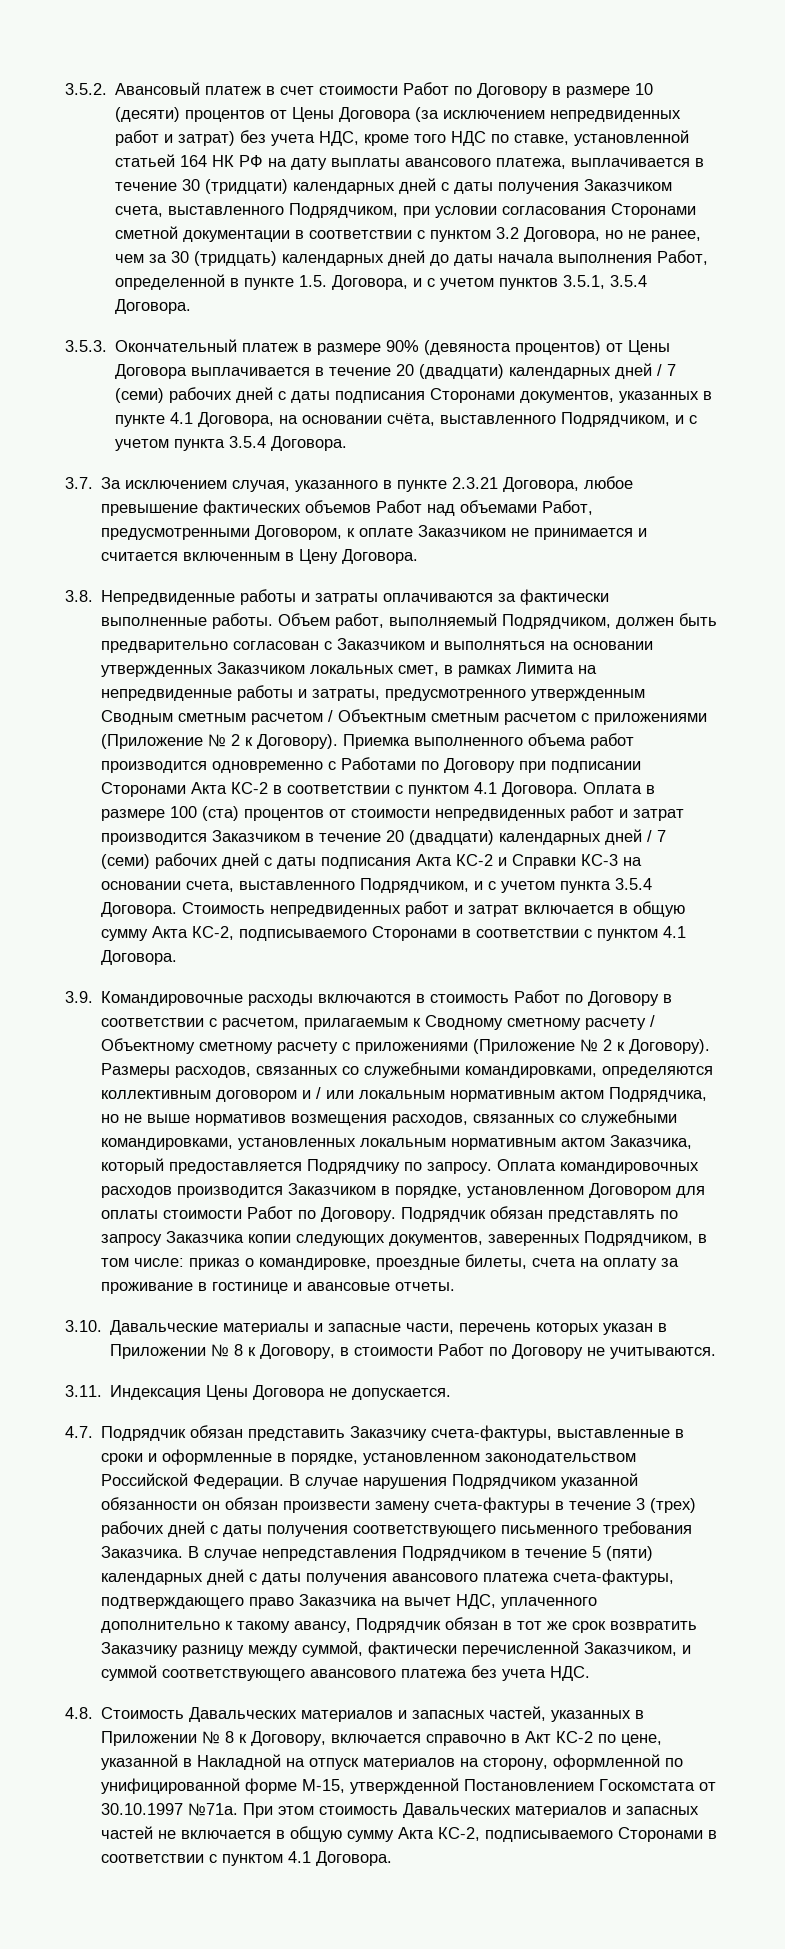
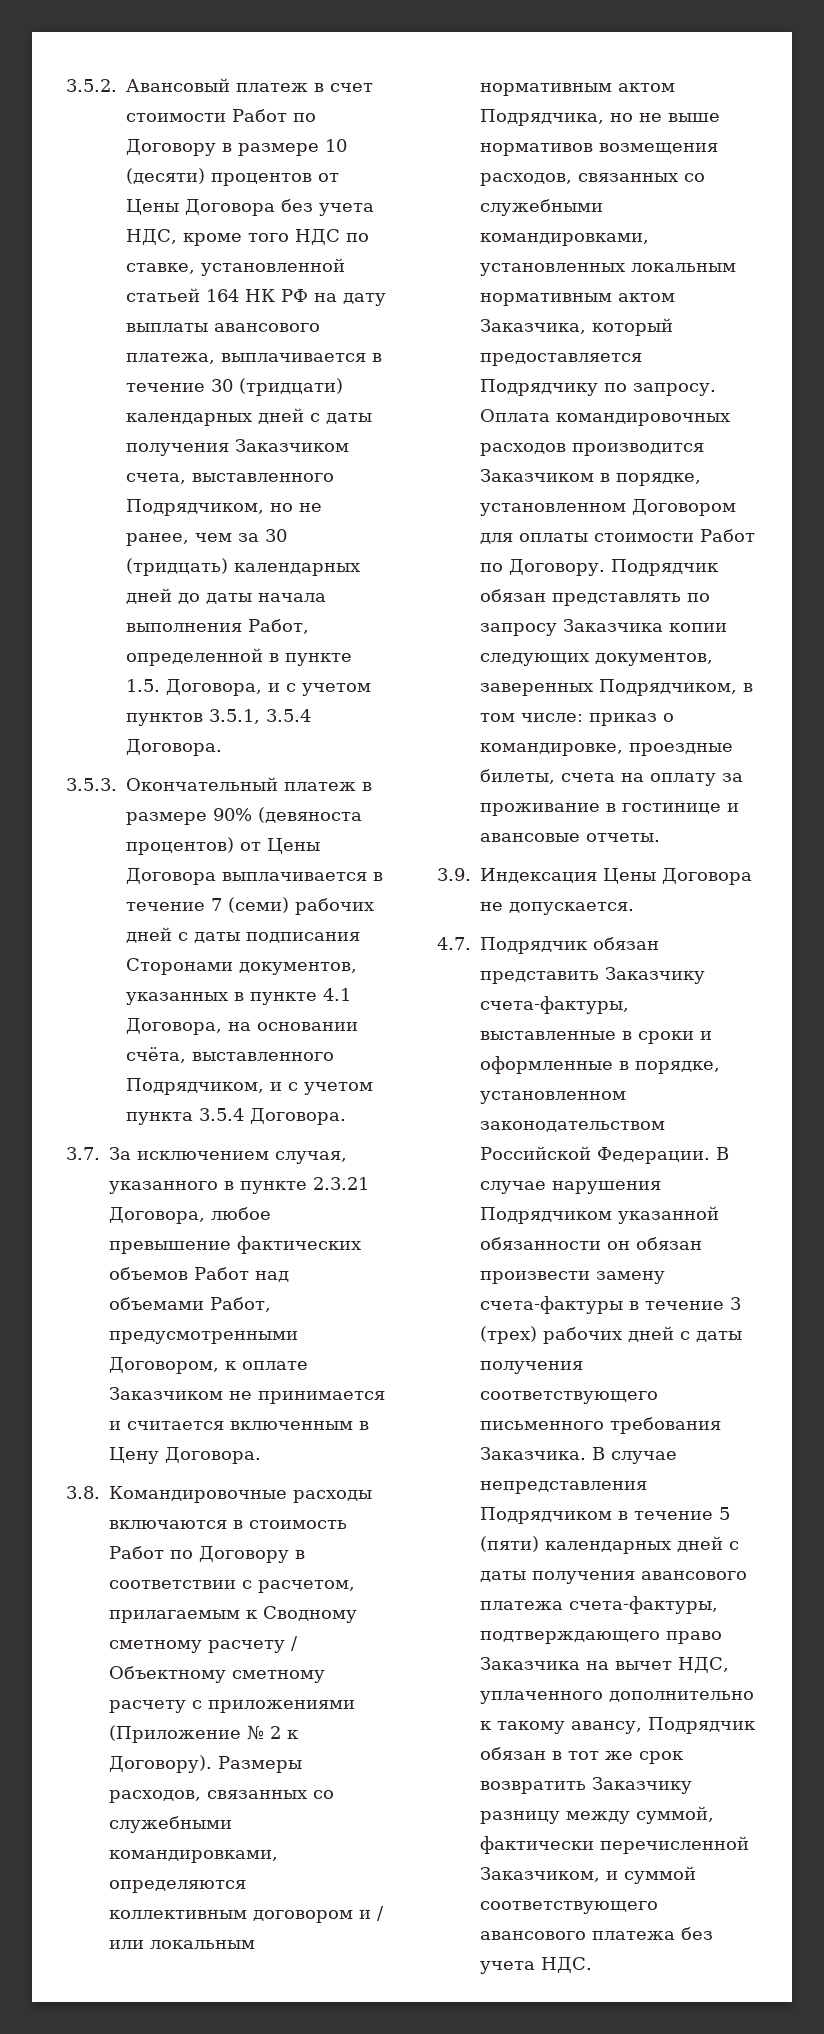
[415,107,682,122] [115,130,236,146] (за исключением непредвиденных работ и затрат) -> (275, 207) none
[403,203,697,218] [115,226,601,242] при условии согласования Сторонами сметной документации в соответствии с пунктом 3.2 Договора, -> (264, 507) none
[396,363,663,379] 20 (двадцати) календарных дней / -> (205, 906) none
[101,589,610,605] [101,613,718,629] [101,638,654,653] [101,662,598,677] [101,685,646,701] [101,709,708,725] [101,733,635,749] [101,757,642,773] [101,782,656,797] [101,805,685,821] [101,829,667,845] [101,853,643,869] [101,878,653,893] [101,901,686,917] [101,926,687,941] [101,950,178,965] [65,991,93,1003] Непредвиденные работы и затраты оплачиваются за фактически выполненные работы. Объем работ, выполняемый Подрядчиком, должен быть предварительно согласован с Заказчиком и выполняться на основании утвержденных Заказчиком локальных смет, в рамках Лимита на непредвиденные работы и затраты, предусмотренного утвержденным Сводным сметным расчетом / Объектным сметным расчетом с приложениями (Приложение № 2 к Договору). Приемка выполненного объема работ производится одновременно с Работами по Договору при подписании Сторонами Акта КС-2 в соответствии с пунктом 4.1 Договора. Оплата в размере 100 (ста) процентов от стоимости непредвиденных работ и затрат производится Заказчиком в течение 20 (двадцати) календарных дней / 7 (семи) рабочих дней с даты подписания Акта КС-2 и Справки КС-3 на основании счета, выставленного Подрядчиком, и с учетом пункта 3.5.4 Договора. Стоимость непредвиденных работ и затрат включается в общую сумму Акта КС-2, подписываемого Сторонами в соответствии с пунктом 4.1 Договора. // 3.9. -> (100, 1492) none
[65,1320,668,1335] [110,1343,717,1359] [65,1385,102,1397] 3.10. Давальческие материалы и запасные части, перечень которых указан в Приложении № 8 к Договору, в стоимости Работ по Договору не учитываются. // 3.11. -> [437,868,471,881] 3.9.
[65,1706,645,1722] [101,1731,663,1746] [101,1754,684,1770] [101,1778,717,1794] [101,1803,700,1818] [101,1826,718,1842] [101,1851,393,1866] // 4.8. Стоимость Давальческих материалов и запасных частей, указанных в Приложении № 8 к Договору, включается справочно в Акт КС-2 по цене, указанной в Накладной на отпуск материалов на сторону, оформленной по унифицированной форме М-15, утвержденной Постановлением Госкомстата от 30.10.1997 №71а. При этом стоимость Давальческих материалов и запасных частей не включается в общую сумму Акта КС-2, подписываемого Сторонами в соответствии с пунктом 4.1 Договора. -> (592, 1965) none

